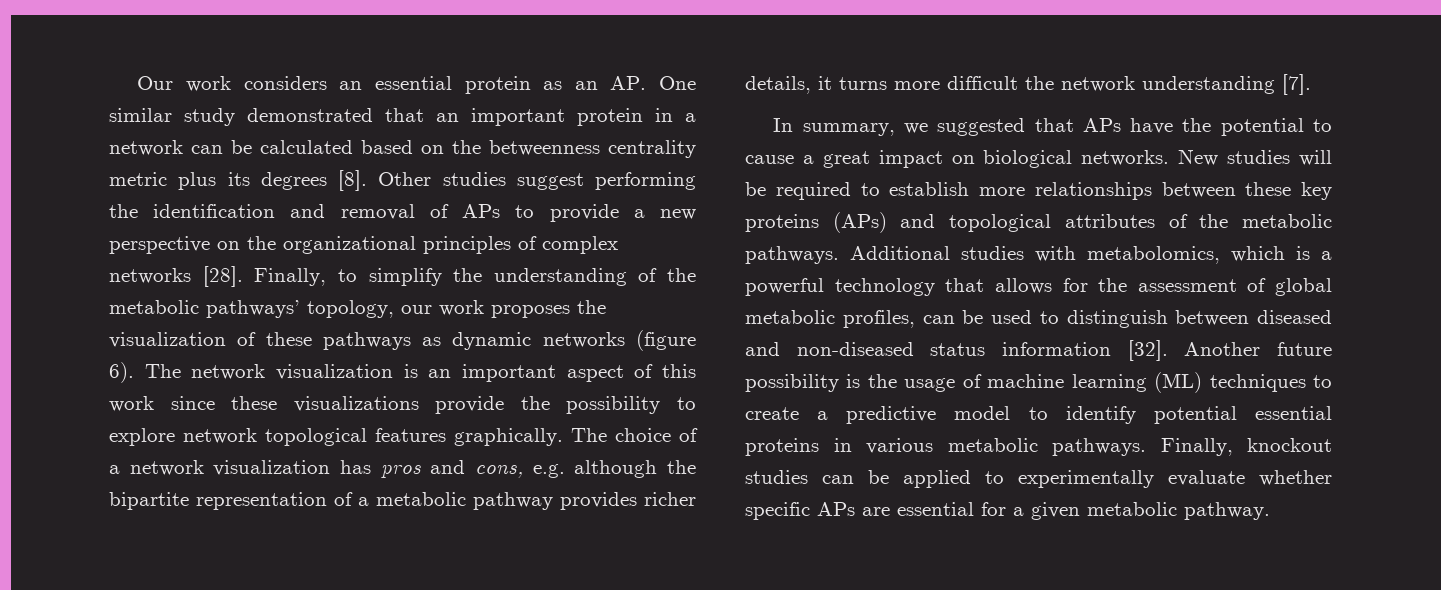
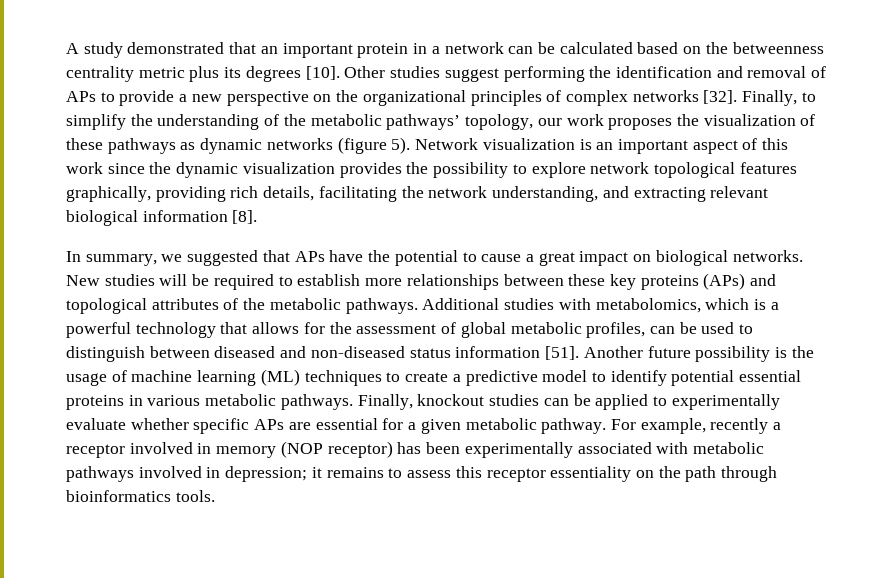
[137,76,696,94] [109,108,172,122] Our work considers an essential protein as an AP. One similar -> [66,43,79,54] A
[338,170,367,191] [8]. -> [305,66,340,80] [10].
[202,266,243,287] [28]. -> [703,90,738,104] [32].
[109,362,266,383] 6). The network -> [391,137,479,154] 5). Network
[231,396,505,414] these visualizations provide -> [149,162,402,178] the dynamic visualization provides
[454,428,698,446] [109,460,697,478] [109,492,696,510] [745,74,1311,95] graphically. The choice of a network visualization has pros and cons, e.g. although the bipartite representation of a metabolic pathway provides richer details, it turns more difficult the network understanding [7]. -> [66,186,769,202] [66,210,258,226] graphically, providing rich details, facilitating the network understanding, and extracting relevant biological information [8].
[1127,340,1168,361] [32]. -> [545,346,580,360] [51].
(1270, 511) none -> [610,418,782,434] [66,441,764,458] [66,466,778,482] [66,490,215,502] For example, recently a receptor involved in memory (NOP receptor) has been experimentally associated with metabolic pathways involved in depression; it remains to assess this receptor essentiality on the path through bioinformatics tools.

